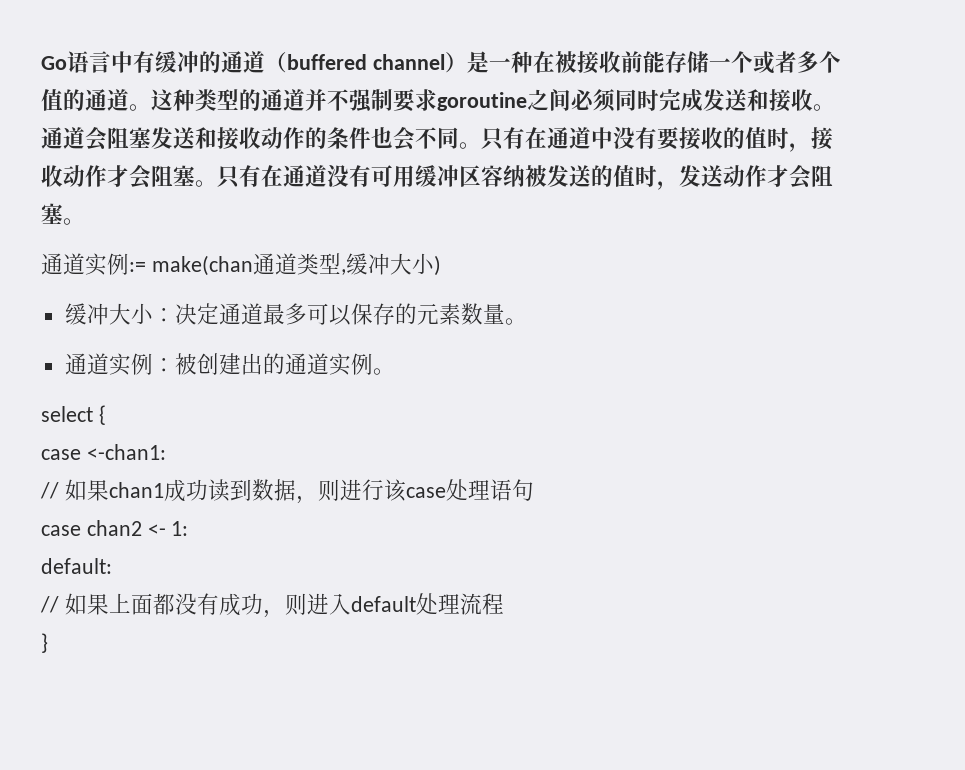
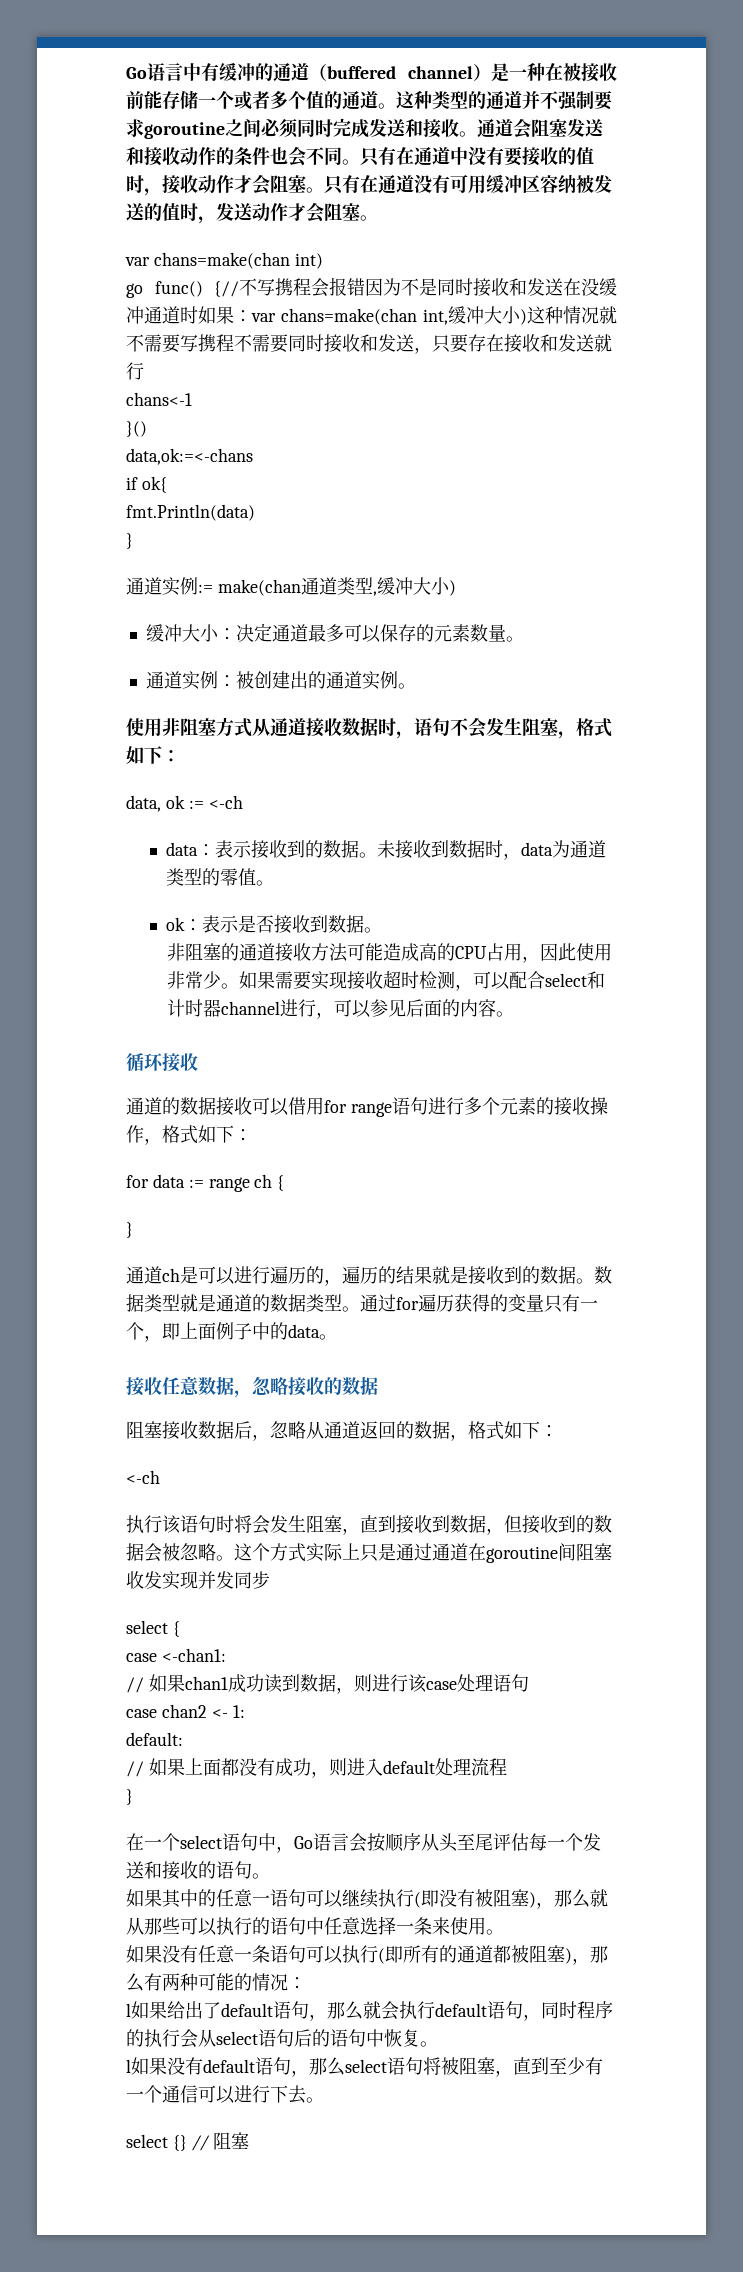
(85, 221) none -> [125,252,323,269] [126,277,617,298] [126,306,617,325] [126,334,612,354] [126,362,144,380] [126,392,192,406] [126,421,147,437] [126,448,253,465] [126,476,167,493] [126,504,255,521] [126,533,133,549] // var chans=make(chan int) // go func() {//不写携程会报错因为不是同时接收和发送在没缓冲通道时如果：var chans=make(chan int,缓冲大小)这种情况就不需要写携程不需要同时接收和发送，只要存在接收和发送就行 // chans<-1 // }() // data,ok:=<-chans // if ok{ // fmt.Println(data) // }
(395, 371) none -> [126,717,612,739] [126,746,180,764] [126,795,243,812] [166,840,607,860] [166,868,275,886] [166,915,383,934] [167,943,613,963] [167,970,606,991] [167,999,515,1019] [126,1053,198,1072] [126,1097,608,1117] [126,1125,252,1145] [126,1174,285,1192] [126,1222,133,1238] [126,1266,612,1286] [126,1294,598,1313] [126,1322,337,1342] [126,1376,378,1398] [126,1421,558,1441] [126,1470,160,1484] [126,1515,612,1535] [126,1543,612,1563] [126,1571,270,1590] // 使用非阻塞方式从通道接收数据时，语句不会发生阻塞，格式如下： // data, ok := <-ch // data：表示接收到的数据。未接收到数据时，data为通道类型的零值。 // ok：表示是否接收到数据。 // 非阻塞的通道接收方法可能造成高的CPU占用，因此使用非常少。如果需要实现接收超时检测，可以配合select和计时器channel进行，可以参见后面的内容。 // 循环接收 // 通道的数据接收可以借用for range语句进行多个元素的接收操作，格式如下： // for data := range ch { // } // 通道ch是可以进行遍历的，遍历的结果就是接收到的数据。数据类型就是通道的数据类型。通过for遍历获得的变量只有一个，即上面例子中的data。 // 接收任意数据，忽略接收的数据 // 阻塞接收数据后，忽略从通道返回的数据，格式如下： // <-ch // 执行该语句时将会发生阻塞，直到接收到数据，但接收到的数据会被忽略。这个方式实际上只是通过通道在goroutine间阻塞收发实现并发同步
(48, 643) none -> [126,1833,601,1853] [126,1861,270,1880] [126,1889,608,1909] [126,1916,504,1936] [126,1945,608,1965] [126,1973,306,1992] [126,2001,613,2021] [126,2029,438,2048] [126,2057,603,2077] [126,2085,324,2104] [126,2132,249,2151] // 在一个select语句中，Go语言会按顺序从头至尾评估每一个发送和接收的语句。 // 如果其中的任意一语句可以继续执行(即没有被阻塞)，那么就从那些可以执行的语句中任意选择一条来使用。 // 如果没有任意一条语句可以执行(即所有的通道都被阻塞)，那么有两种可能的情况： // l如果给出了default语句，那么就会执行default语句，同时程序的执行会从select语句后的语句中恢复。 // l如果没有default语句，那么select语句将被阻塞，直到至少有一个通信可以进行下去。 // select {} // 阻塞

